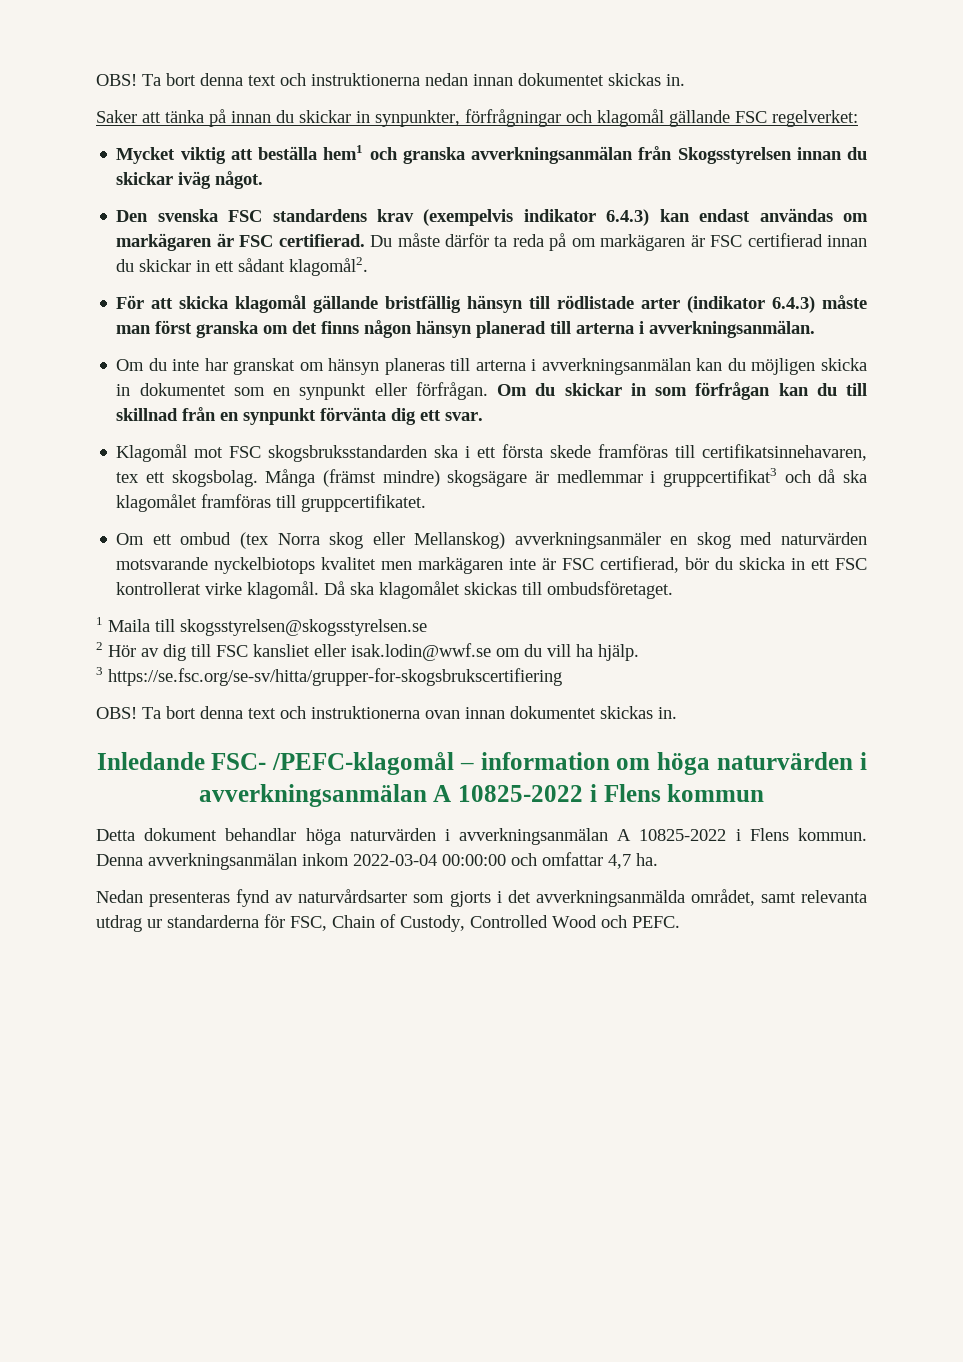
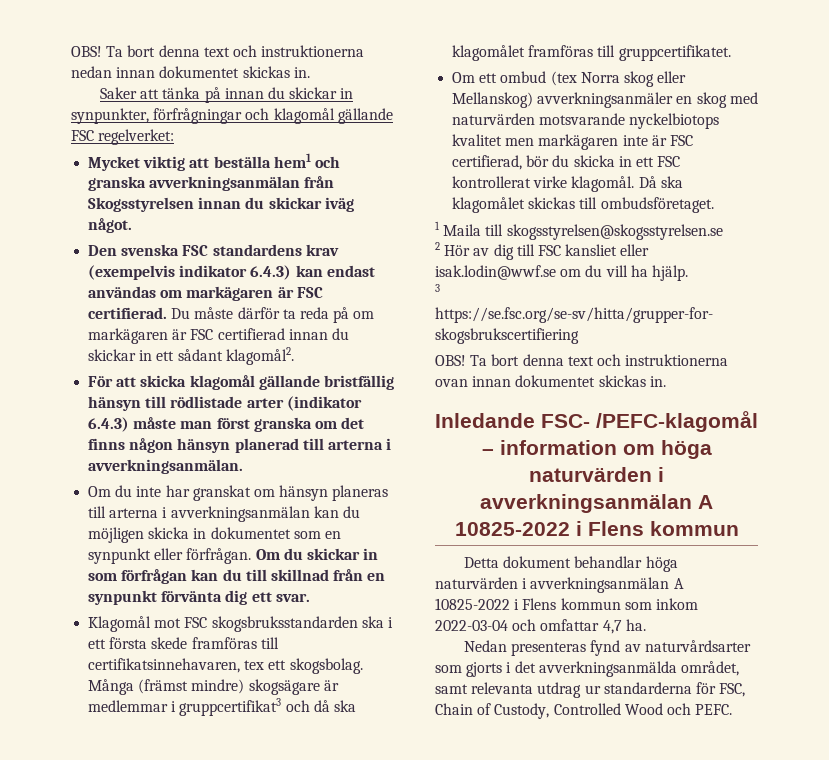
[797,828,867,841] [96,853,297,870] kommun. Denna avverkningsanmälan -> [560,598,652,610] kommun som
[442,854,506,866] 00:00:00 -> (508, 625) none

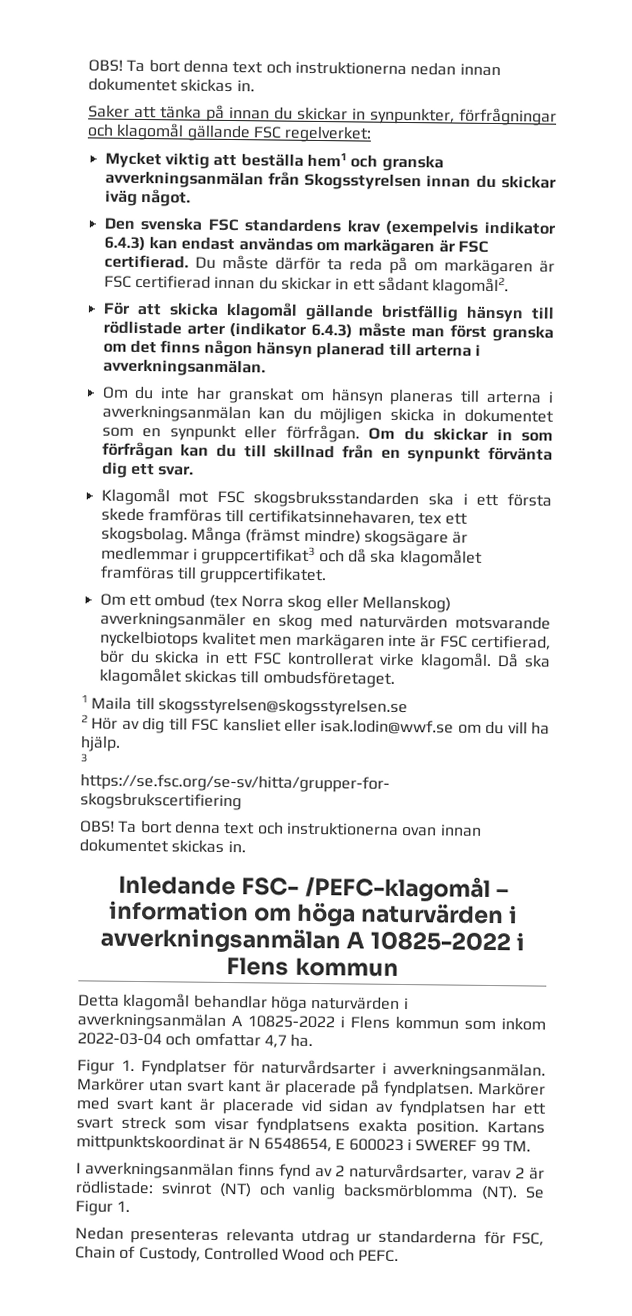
[503,556,572,568] dokument -> [122,992,191,1011] klagomål
[463,640,751,656] [435,661,739,677] [435,684,468,694] Nedan presenteras fynd av naturvårdsarter som gjorts i det avverkningsanmälda området, samt -> [77,1059,546,1080] [77,1077,546,1098] [76,1096,546,1117] [76,1115,545,1136] [76,1134,531,1153] [76,1161,546,1180] [75,1180,545,1201] [75,1200,131,1216] [75,1226,220,1244] Figur 1. Fyndplatser för naturvårdsarter i avverkningsanmälan. Markörer utan svart kant är placerade på fyndplatsen. Markörer med svart kant är placerade vid sidan av fyndplatsen har ett svart streck som visar fyndplatsens exakta position. Kartans mittpunktskoordinat är N 6548654, E 600023 i SWEREF 99 TM. // I avverkningsanmälan finns fynd av 2 naturvårdsarter, varav 2 är rödlistade: svinrot (NT) och vanlig backsmörblomma (NT). Se Figur 1. // Nedan presenteras

